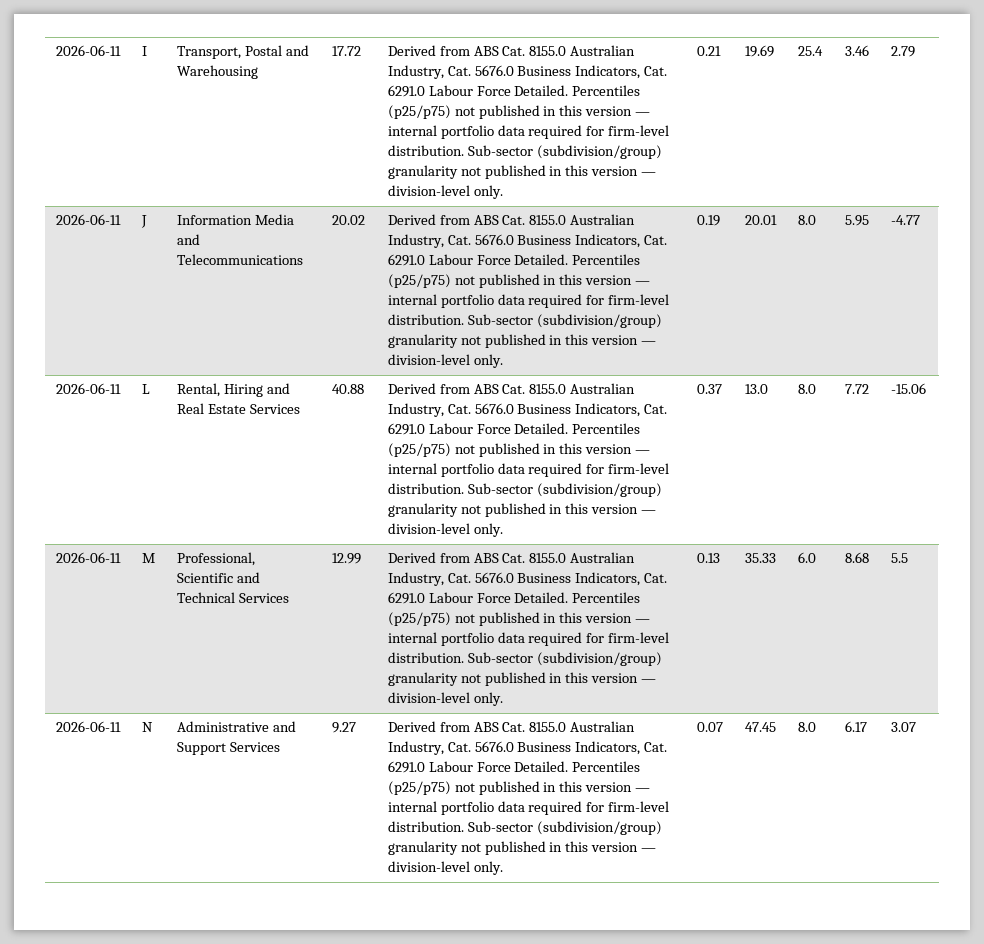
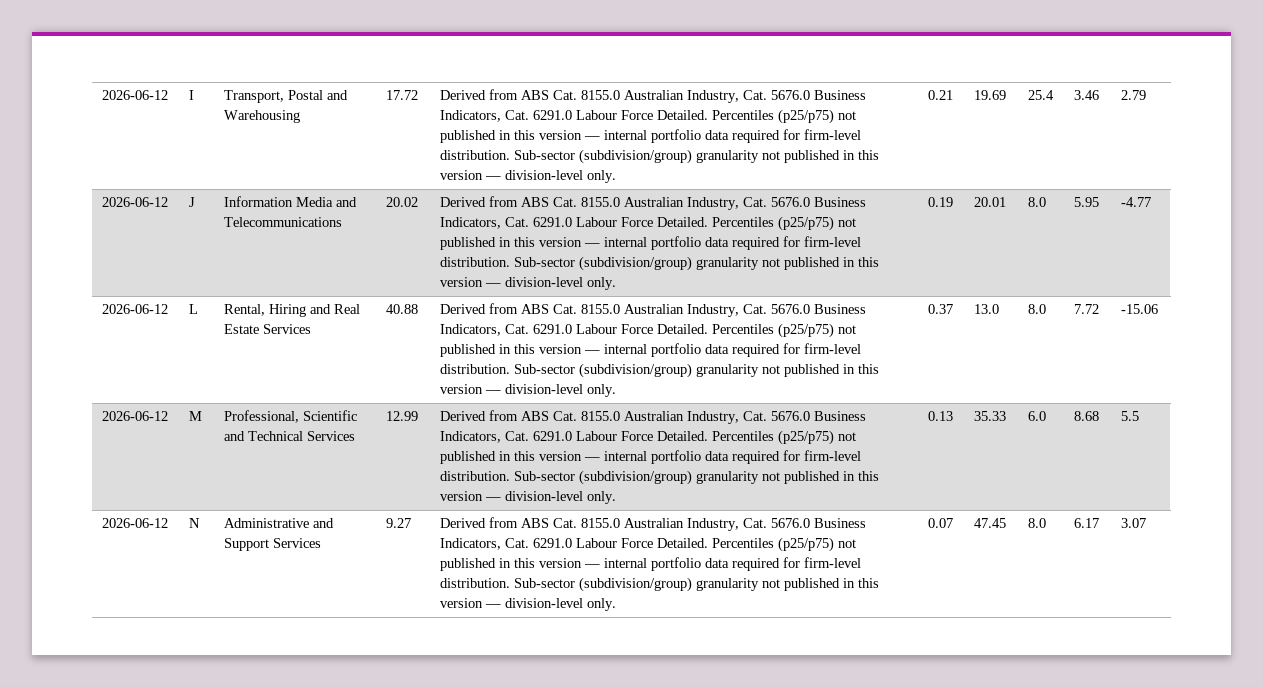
[55,45,121,56] 2026-06-11 -> [102,90,169,100] 2026-06-12
[55,214,121,225] 2026-06-11 -> [102,197,169,207] 2026-06-12
[55,383,121,394] 2026-06-11 -> [102,304,169,314] 2026-06-12
[55,552,121,563] 2026-06-11 -> [102,411,169,421] 2026-06-12
[55,721,121,732] 2026-06-11 -> [102,518,169,528] 2026-06-12

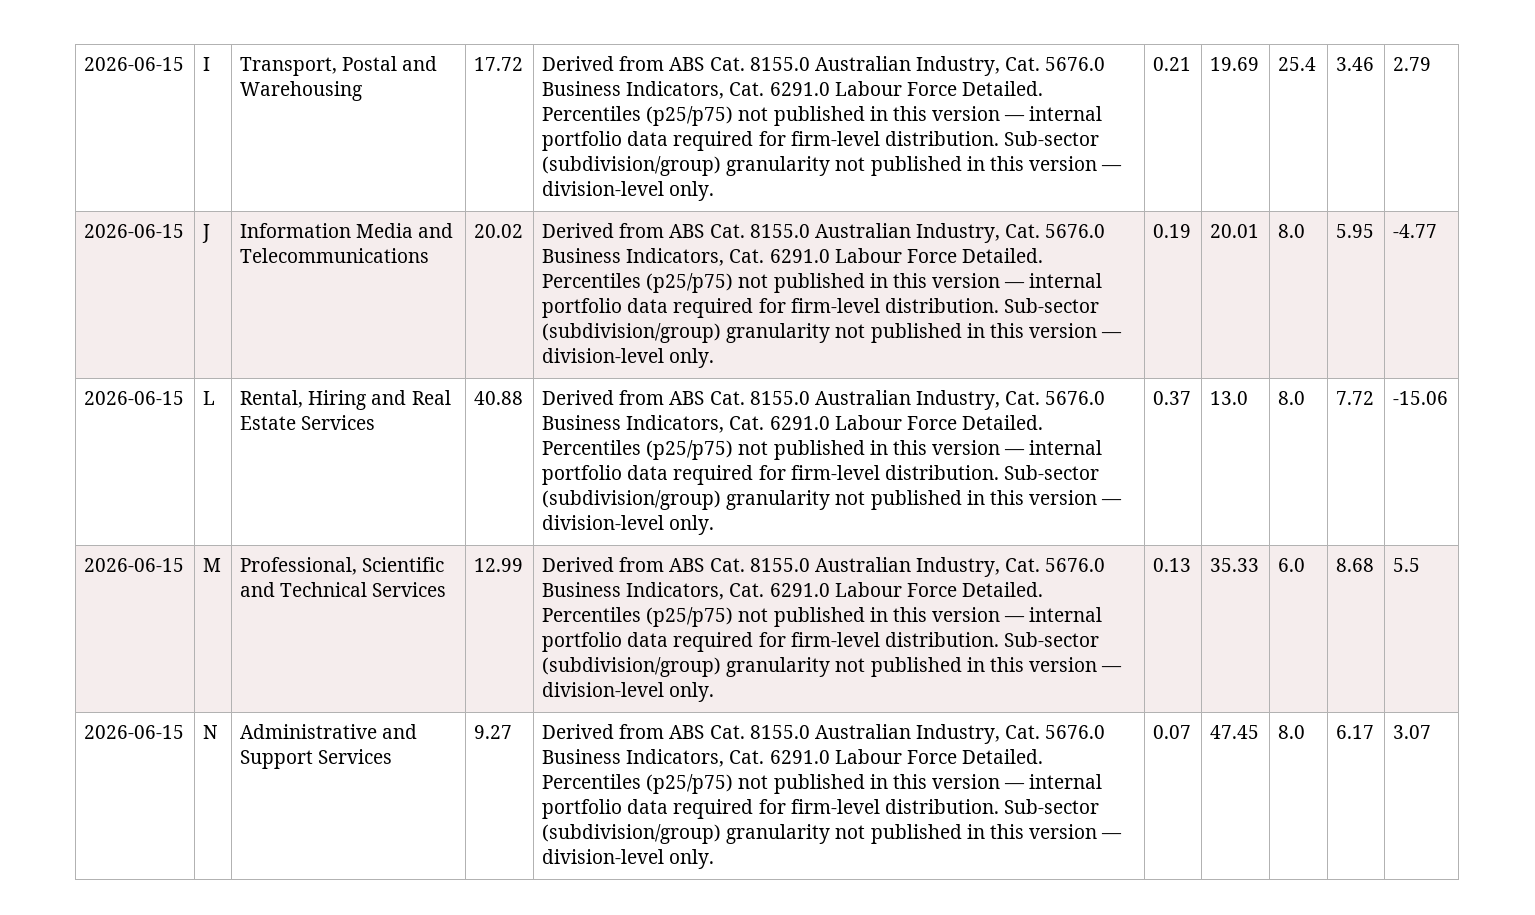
[102,90,169,100] 2026-06-12 -> [84,57,185,71] 2026-06-15
[102,197,169,207] 2026-06-12 -> [84,224,185,238] 2026-06-15
[102,304,169,314] 2026-06-12 -> [84,391,185,405] 2026-06-15
[102,411,169,421] 2026-06-12 -> [84,558,185,572] 2026-06-15
[102,518,169,528] 2026-06-12 -> [84,725,185,739] 2026-06-15

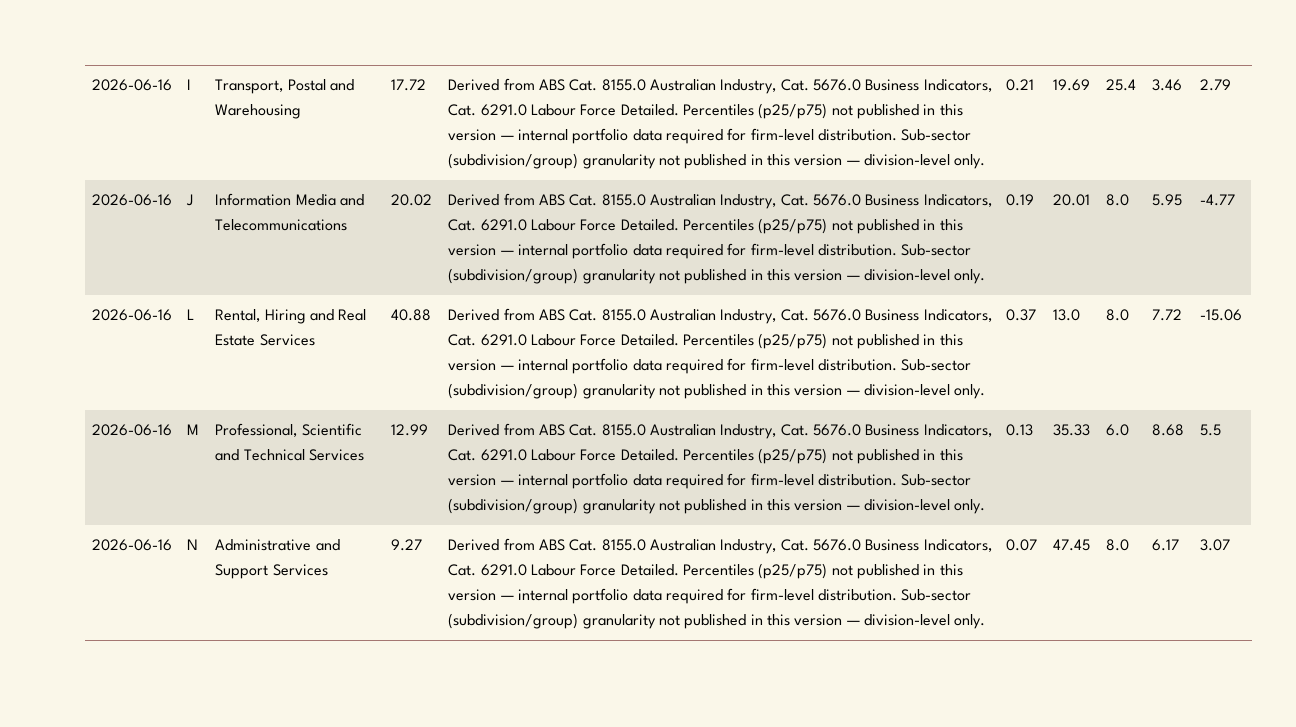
[84,57,185,71] 2026-06-15 -> [92,79,173,91] 2026-06-16
[84,224,185,238] 2026-06-15 -> [92,194,173,206] 2026-06-16
[84,391,185,405] 2026-06-15 -> [92,309,173,321] 2026-06-16
[84,558,185,572] 2026-06-15 -> [92,424,173,436] 2026-06-16
[84,725,185,739] 2026-06-15 -> [92,539,173,551] 2026-06-16

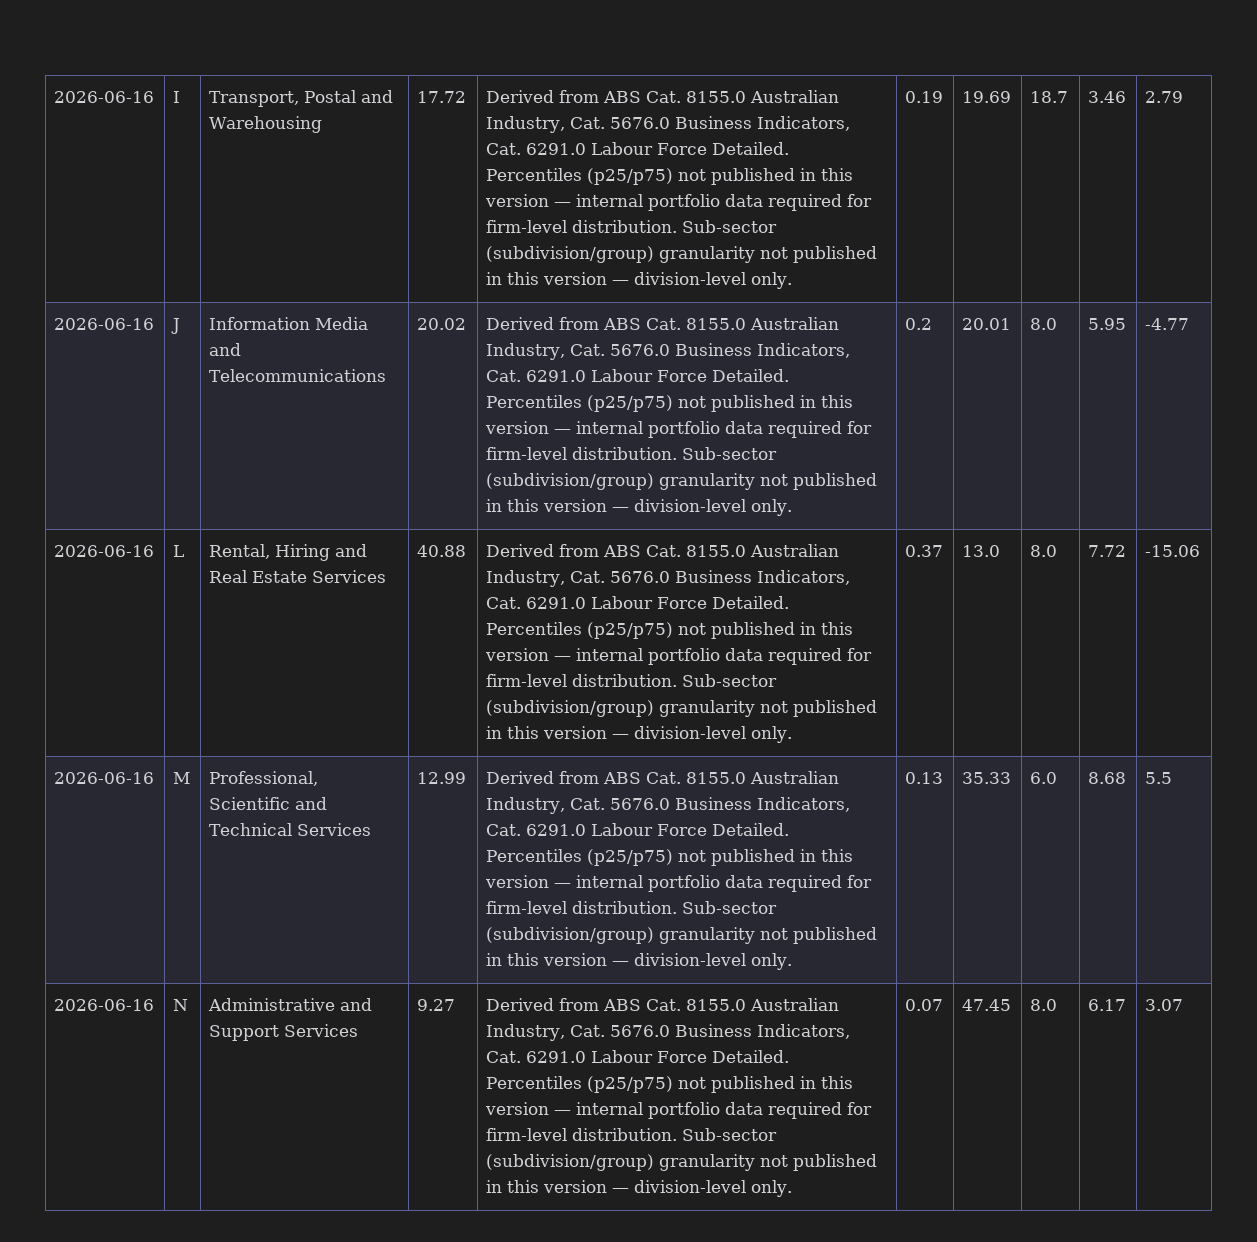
[1006,79,1035,91] 0.21 -> [905,91,944,103] 0.19
[1106,79,1137,91] 25.4 -> [1030,91,1069,103] 18.7
[1006,194,1035,206] 0.19 -> [905,318,933,330] 0.2

